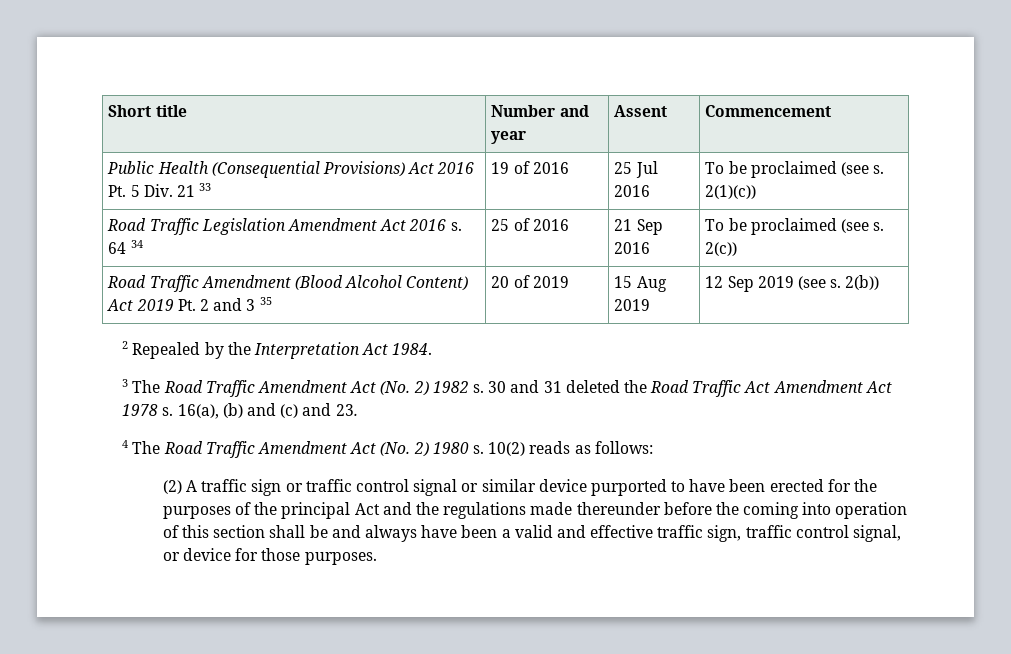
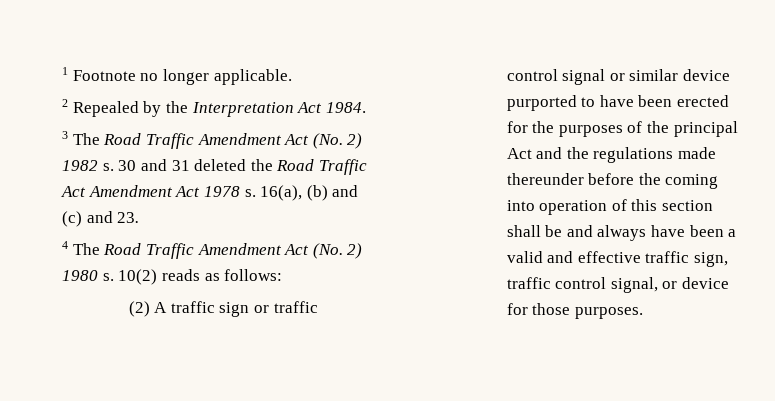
[108,105,187,117] [491,105,589,117] [491,131,527,144] [614,105,668,117] [705,105,832,117] [107,161,475,178] [108,183,212,197] [491,161,569,174] [614,161,658,178] [614,185,651,197] [705,161,885,178] [705,185,757,199] [107,218,462,235] [108,240,143,254] [491,218,569,231] [614,219,663,235] [614,242,651,254] [705,218,885,235] [705,242,738,256] [107,275,469,292] [107,297,272,311] [491,275,569,288] [614,276,667,292] [614,299,651,311] [705,275,880,292] Short title | Number and year | Assent | Commencement // Public Health (Consequential Provisions) Act 2016 Pt. 5 Div. 21 33 | 19 of 2016 | 25 Jul 2016 | To be proclaimed (see s. 2(1)(c)) // Road Traffic Legislation Amendment Act 2016 s. 64 34 | 25 of 2016 | 21 Sep 2016 | To be proclaimed (see s. 2(c)) // Road Traffic Amendment (Blood Alcohol Content) Act 2019 Pt. 2 and 3 35 | 20 of 2019 | 15 Aug 2019 | 12 Sep 2019 (see s. 2(b)) -> [62,67,292,85] 1 Footnote no longer applicable.

